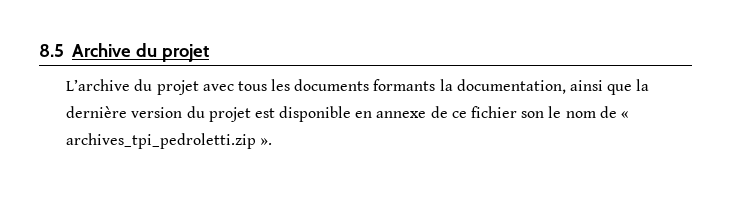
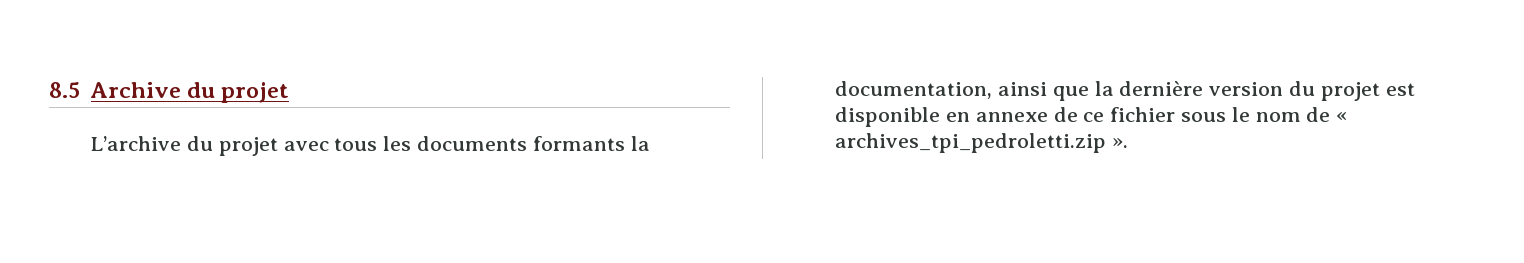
[521,111,545,118] son -> [1181,112,1227,122] sous

